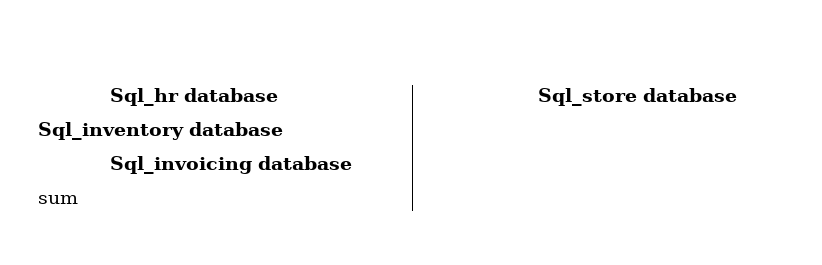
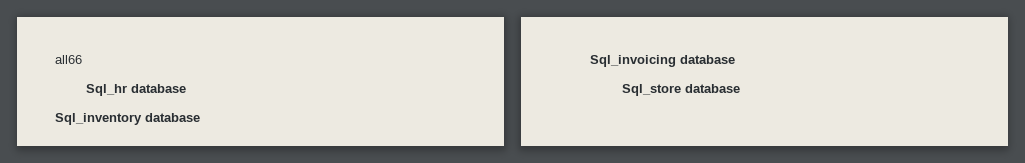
(110, 97) none -> [55,55,82,64] all66 //
[38,195,78,204] // sum -> (736, 59) none

